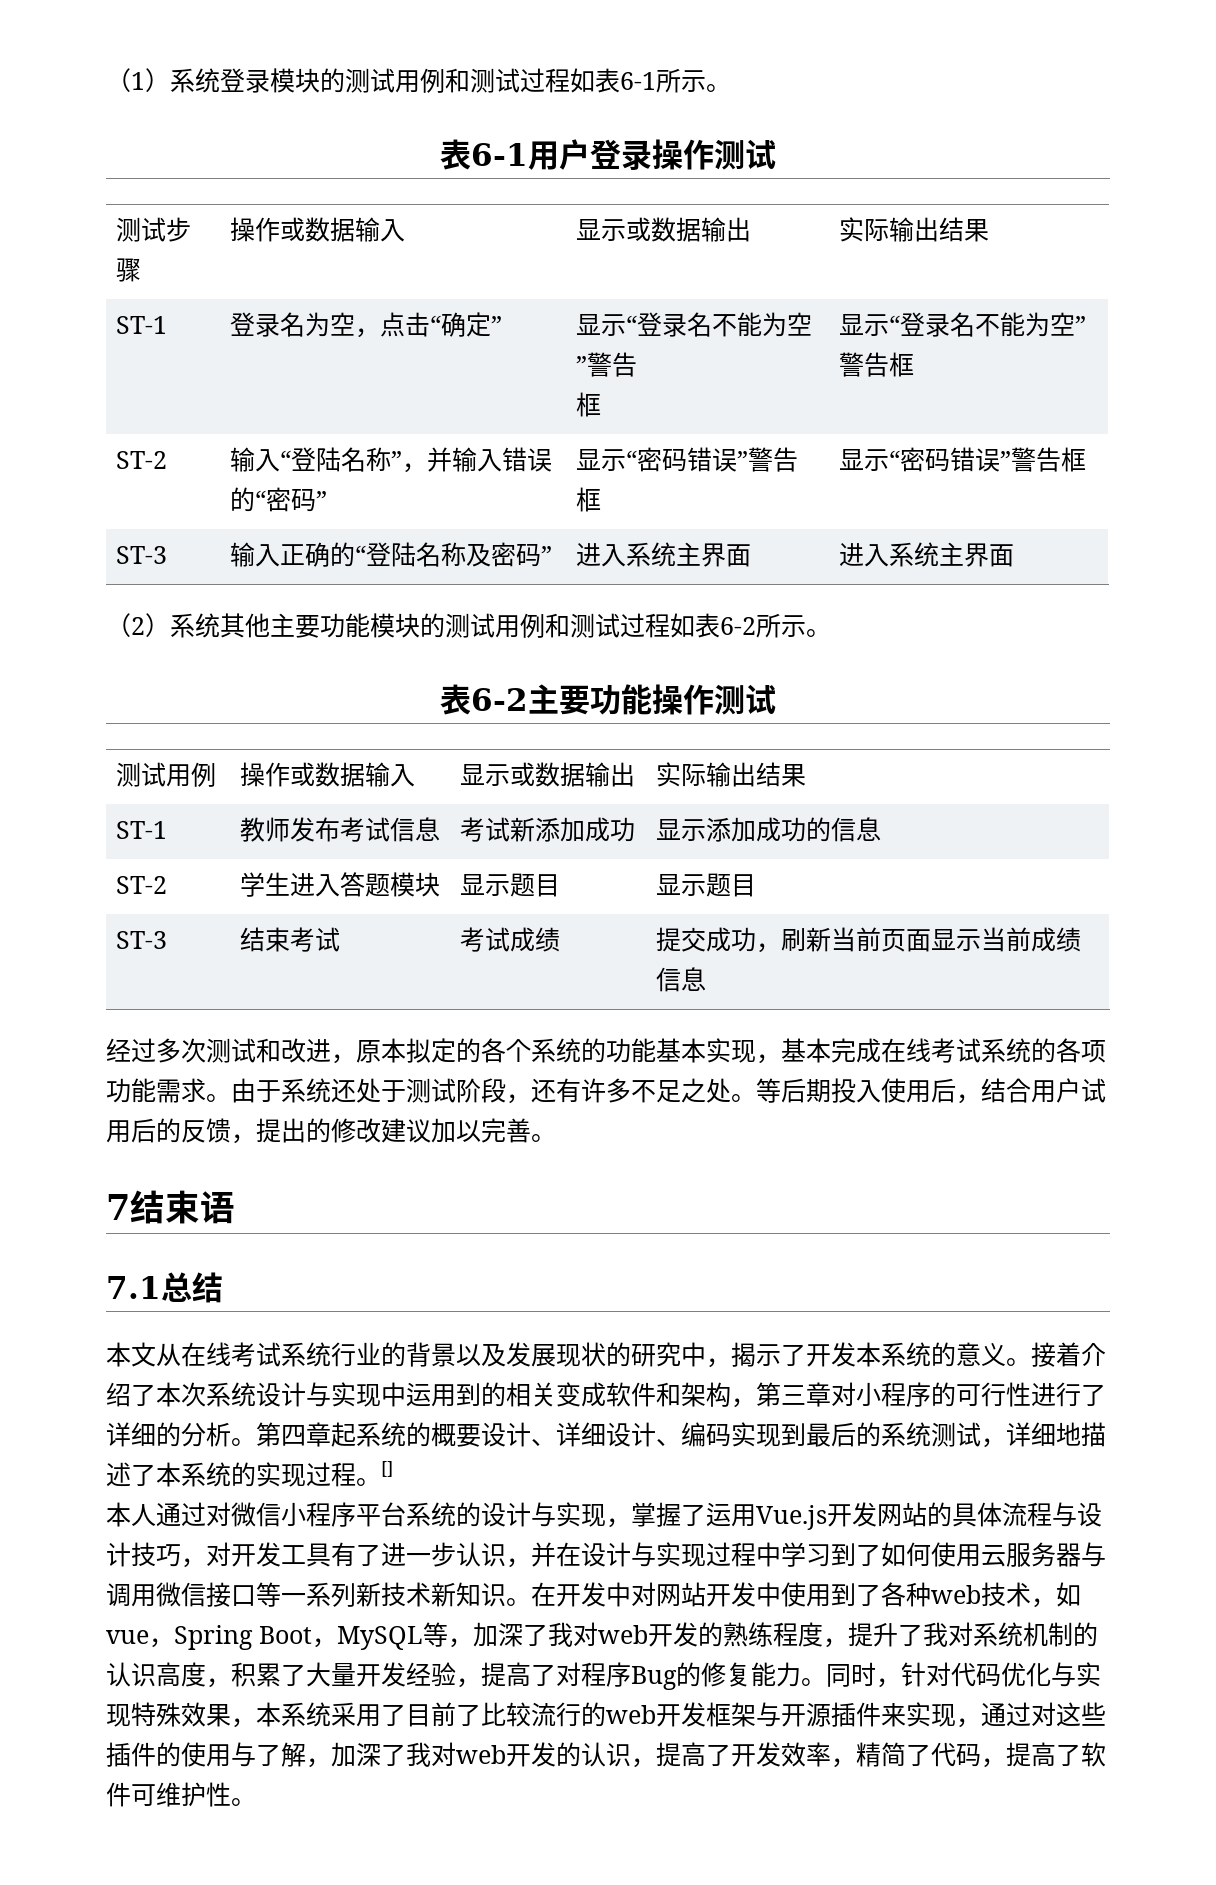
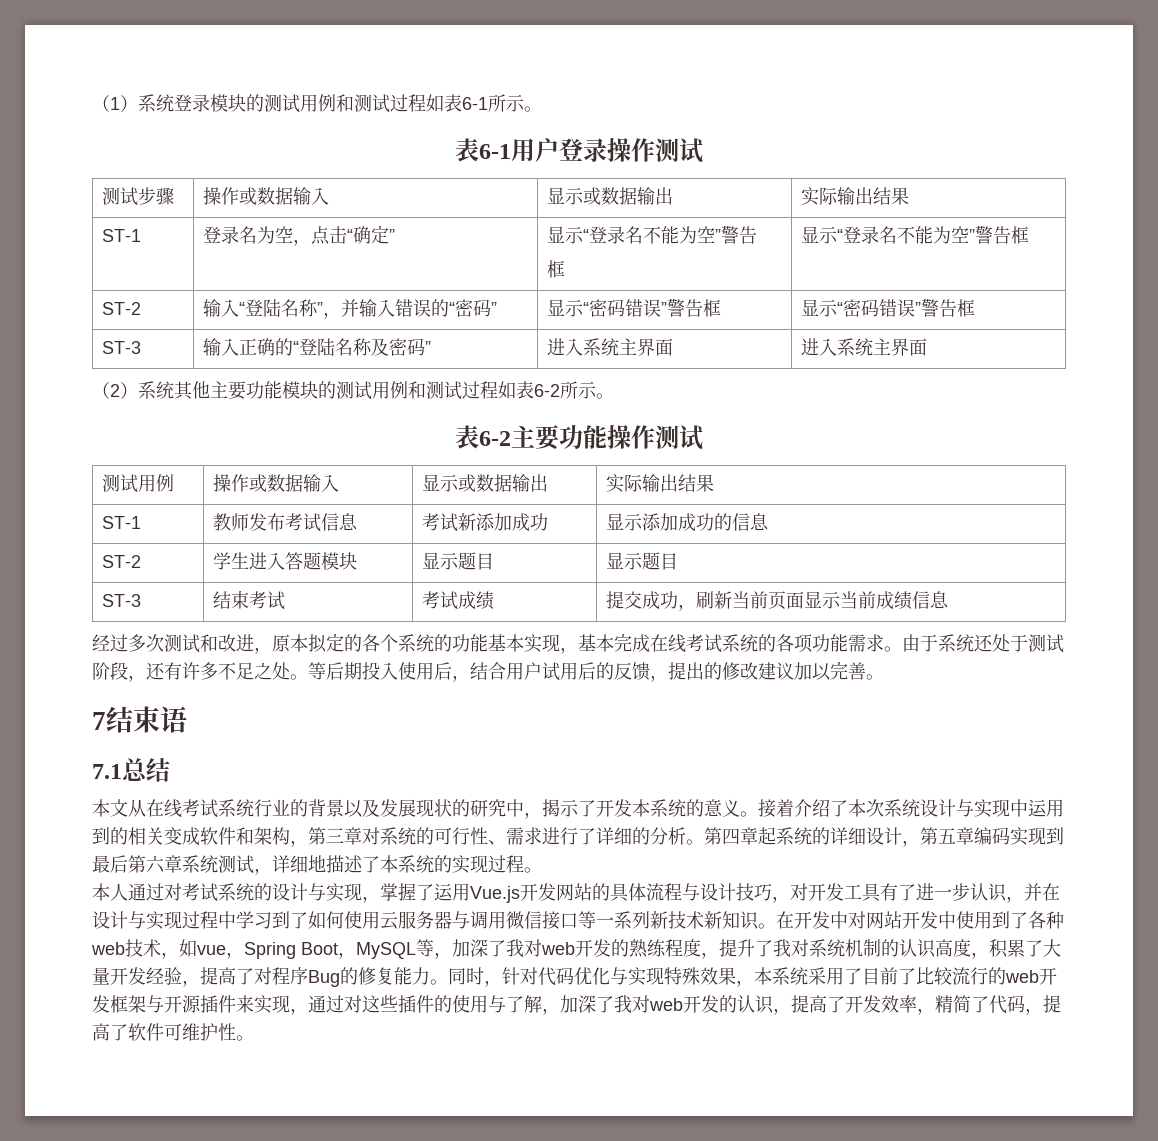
[856,1382,931,1407] 小程序 -> [380,827,416,845] 系统
(1031, 1394) none -> [488,827,542,845] 、需求
[431,1422,681,1447] 概要设计、详细设计、 -> [830,827,974,847] 详细设计，第五章
[856,1422,881,1447] 的 -> [128,855,182,873] 第六章
[381,1461,393,1477] [] -> (542, 870) none
[231,1502,406,1527] 微信小程序平台 -> [182,883,218,902] 考试

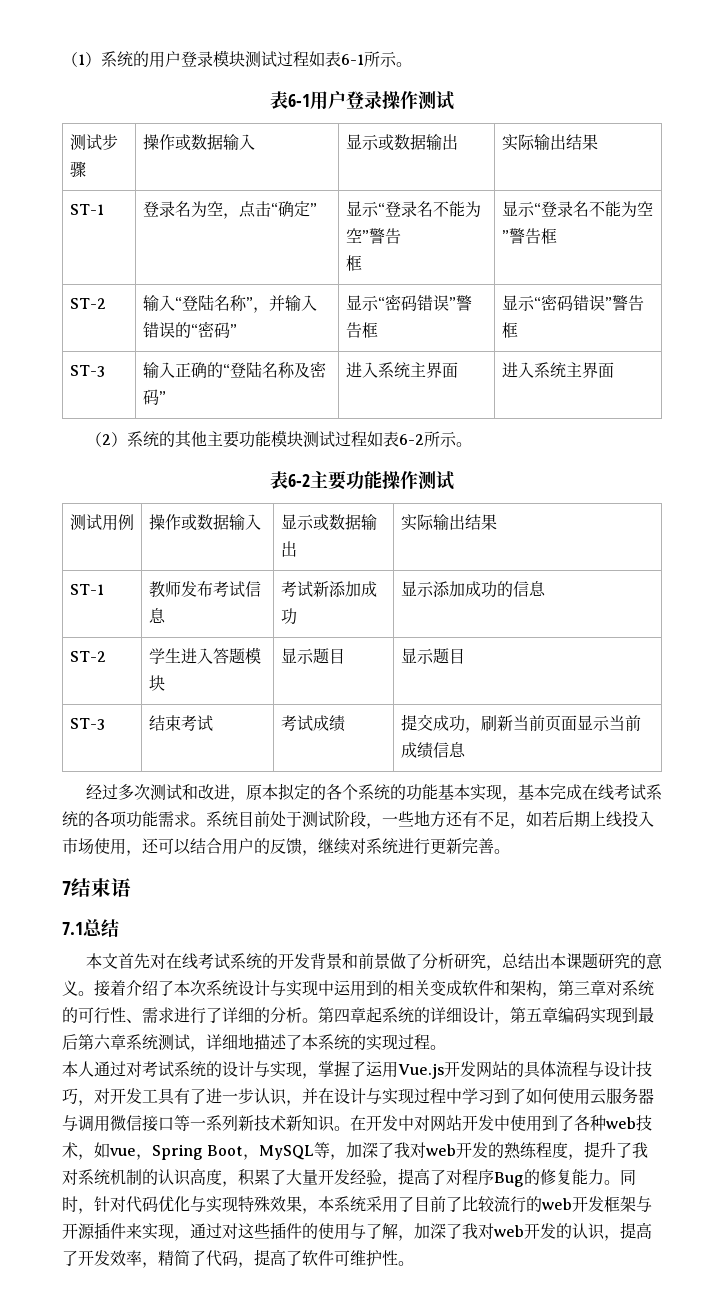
(174, 103) none -> [133,51,181,68] 的用户
[246,94,354,113] 的测试用例和 -> (245, 59) none
(174, 390) none -> [158,431,175,447] 的
[318,381,426,400] 的测试用例和 -> (303, 439) none
[902,634,993,652] 由于系统还 -> [206,811,270,827] 系统目前
[146,662,470,682] 还有许多不足之处。等后期投入使用后， -> [382,810,654,829] [62,838,191,856] 一些地方还有不足，如若后期上线投入市场使用，还可以
[542,662,596,681] 试用后 -> (254, 846) none
[668,662,831,681] 提出的修改建议加以 -> [318,838,462,855] 继续对系统进行更新
[128,799,686,819] 从在线考试系统行业的背景以及发展现状的研究中，揭示了开发本系统 -> [117,953,630,971] 首先对在线考试系统的开发背景和前景做了分析研究，总结出本课题研究

